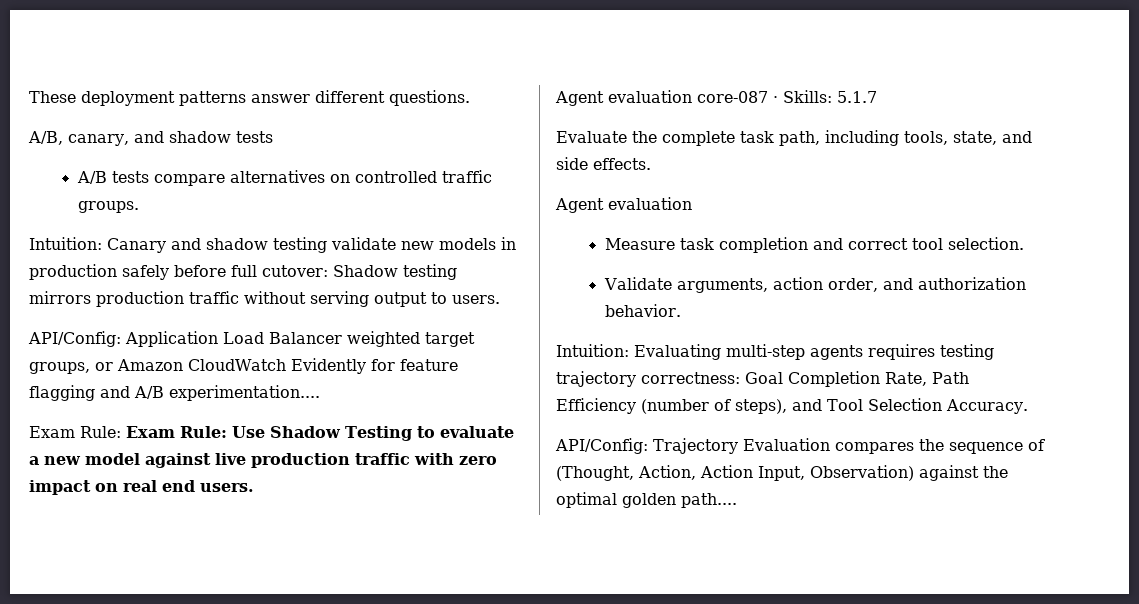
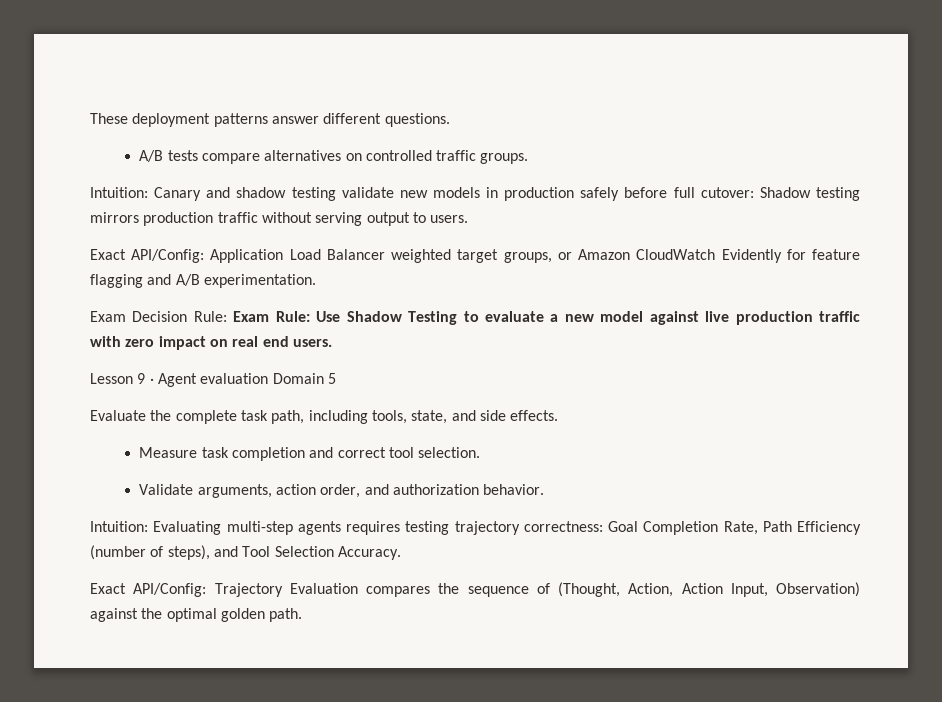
[28,131,273,146] // A/B, canary, and shadow tests -> (450, 120) none
(500, 299) none -> [90,249,126,260] Exact
[169,385,320,401] [29,426,75,438] experimentation.... // Exam -> [203,274,316,288] [90,311,188,322] experimentation. // Exam Decision
[555,90,877,106] Agent evaluation core-087 · Skills: 5.1.7 -> [90,373,336,387] Lesson 9 · Agent evaluation Domain 5
[555,197,692,213] // Agent evaluation -> (559, 415) none
(1028, 406) none -> [90,583,126,594] Exact
[681,493,737,508] path.... -> [269,608,303,622] path.

